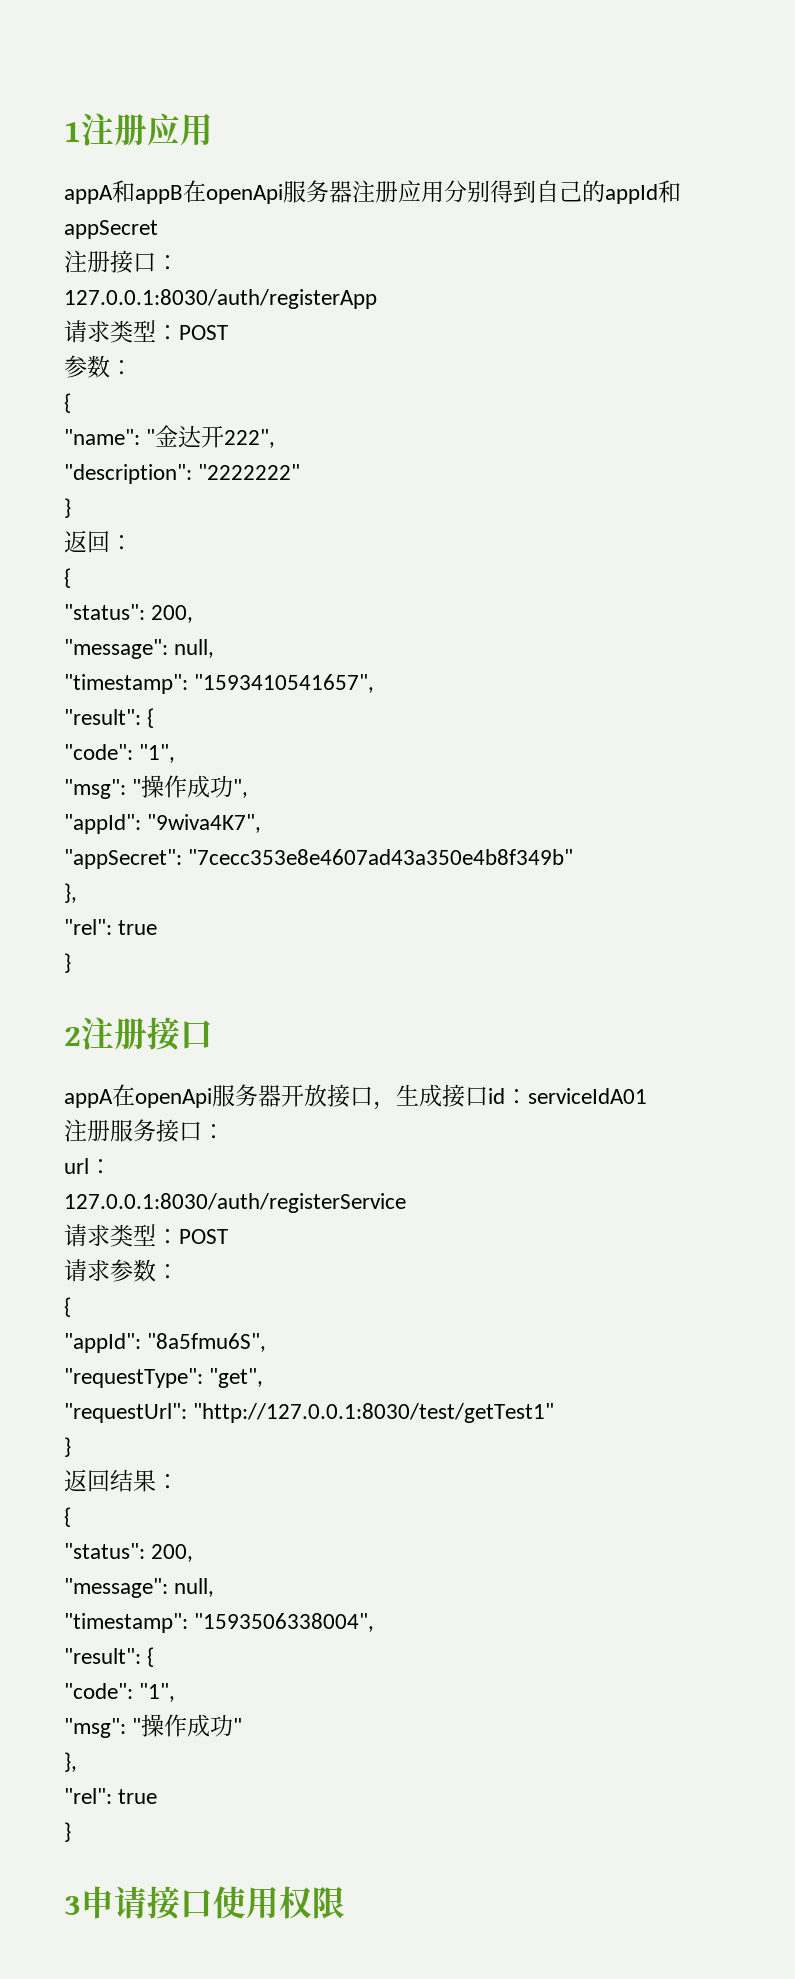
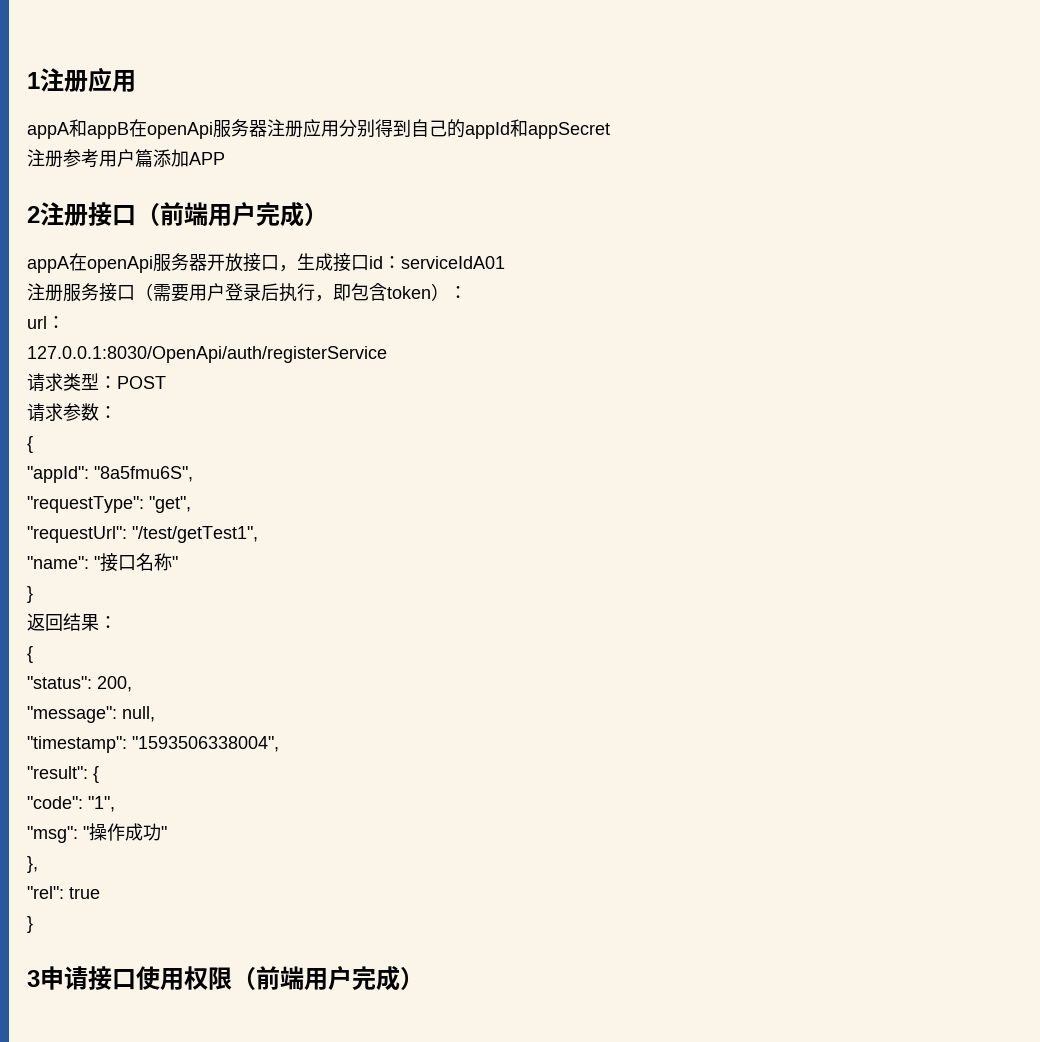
[110,250,179,273] [64,289,377,309] [64,320,228,343] [64,355,133,378] [64,393,71,413] [64,425,276,448] [64,464,301,484] [64,498,71,518] [64,530,133,553] [64,568,71,588] [64,604,194,623] [64,639,215,659] [64,674,375,694] [64,708,155,728] [64,744,176,763] [64,775,249,799] [64,814,262,834] [64,849,574,869] [64,883,77,903] [64,919,158,935] [64,953,71,973] 接口： // 127.0.0.1:8030/auth/registerApp // 请求类型：POST // 参数： // { // "name": "金达开222", // "description": "2222222" // } // 返回： // { // "status": 200, // "message": null, // "timestamp": "1593410541657", // "result": { // "code": "1", // "msg": "操作成功", // "appId": "9wiva4K7", // "appSecret": "7cecc353e8e4607ad43a350e4b8f349b" // }, // "rel": true // } -> [63,149,225,168] 参考用户篇添加APP
(213, 1034) none -> [136,202,328,227] （前端用户完成）
(202, 1131) none -> [135,283,449,302] （需要用户登录后执行，即包含token）
[64,1193,406,1213] 127.0.0.1:8030/auth/registerService -> [27,346,387,363] 127.0.0.1:8030/OpenApi/auth/registerService
[193,1403,555,1423] "http://127.0.0.1:8030/test/getTest1" -> [132,526,258,543] [27,553,178,572] "/test/getTest1", // "name": "接口名称"
(345, 1902) none -> [232,966,424,991] （前端用户完成）

